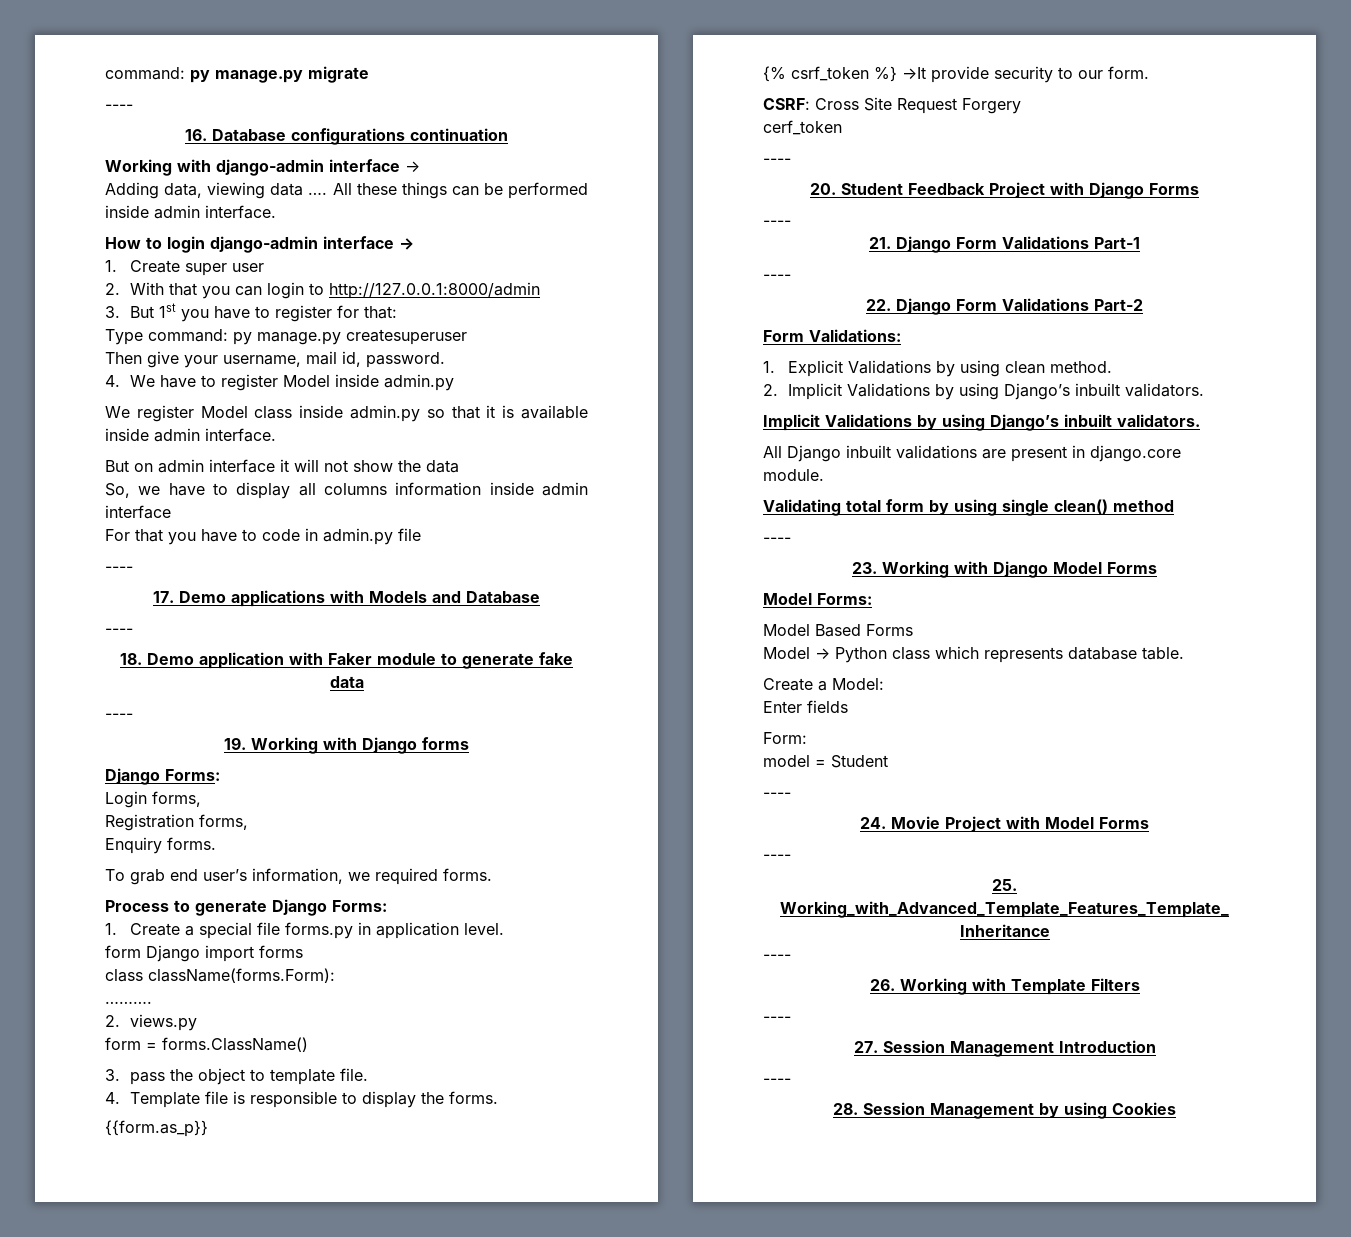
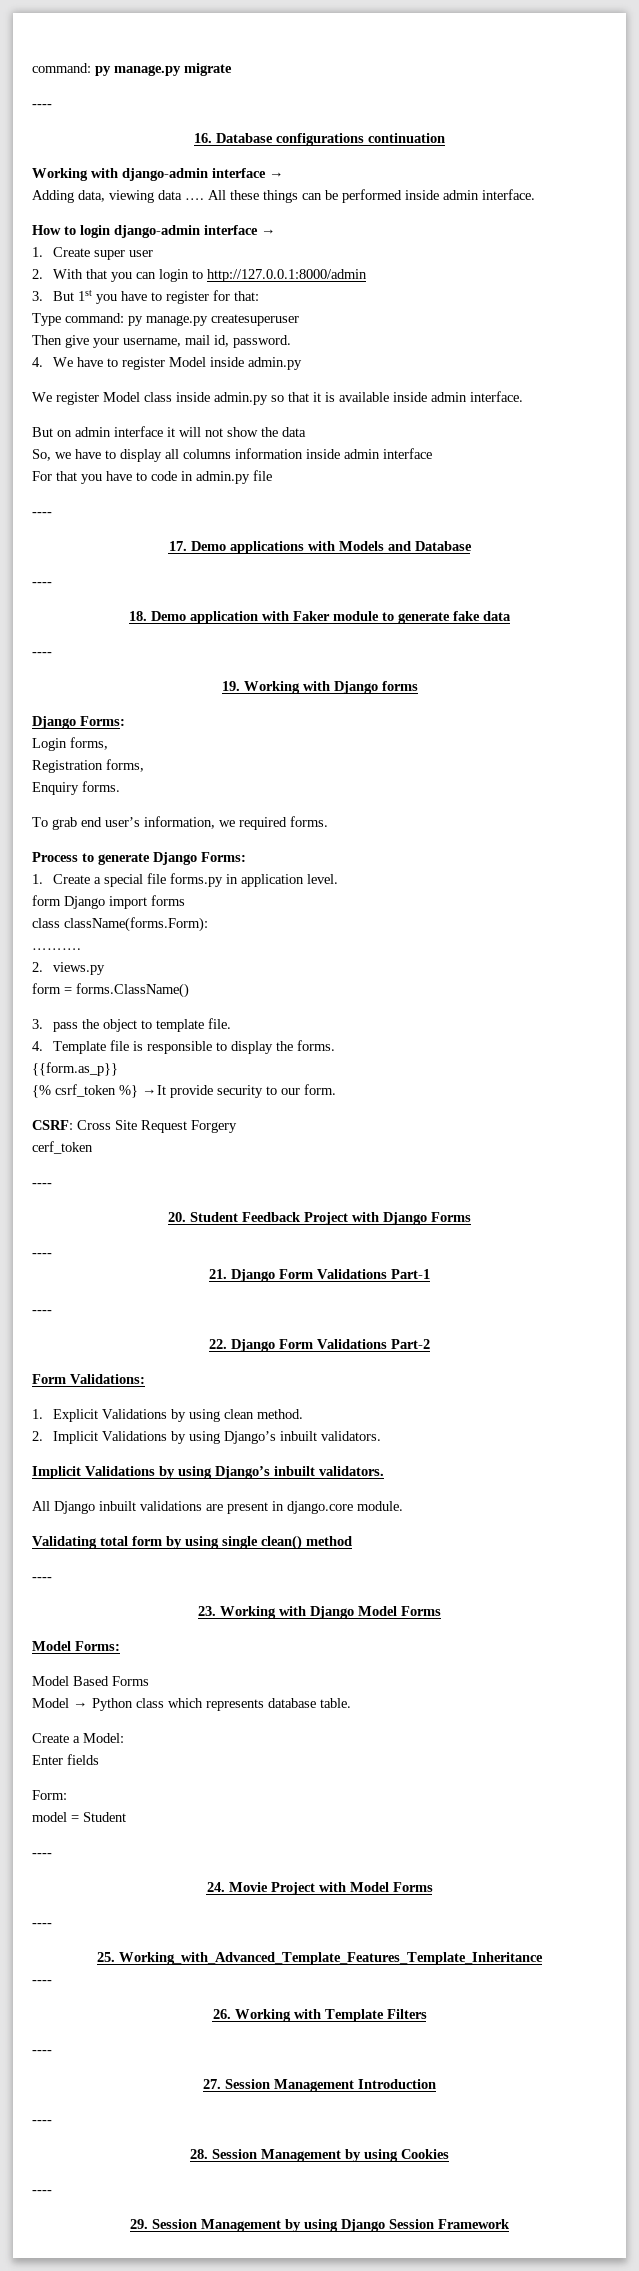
(1176, 1108) none -> [32,2190,52,2194] [130,2219,510,2232] // ---- // 29. Session Management by using Django Session Framework

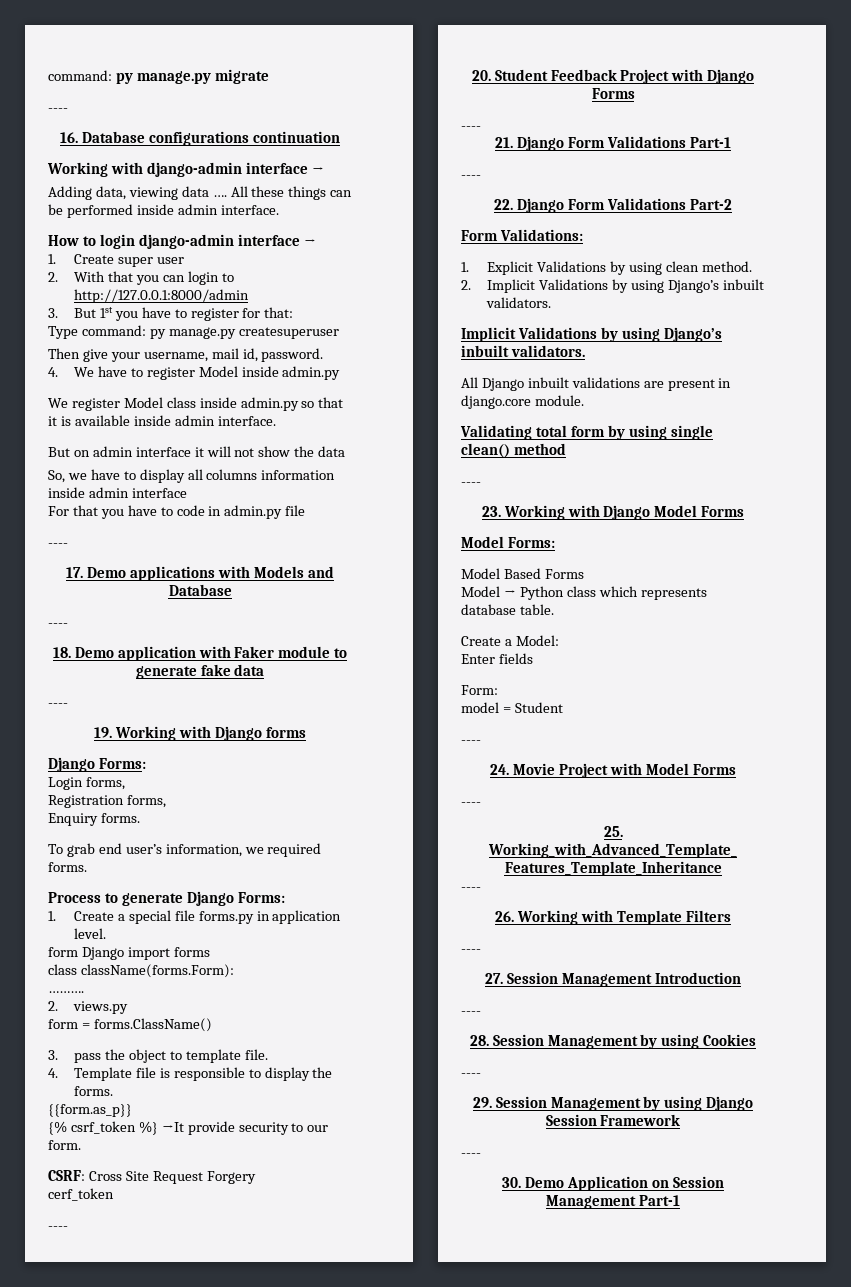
(510, 2224) none -> [461,1153,481,1157] [502,1176,724,1191] [546,1195,680,1209] // ---- // 30. Demo Application on Session Management Part-1

